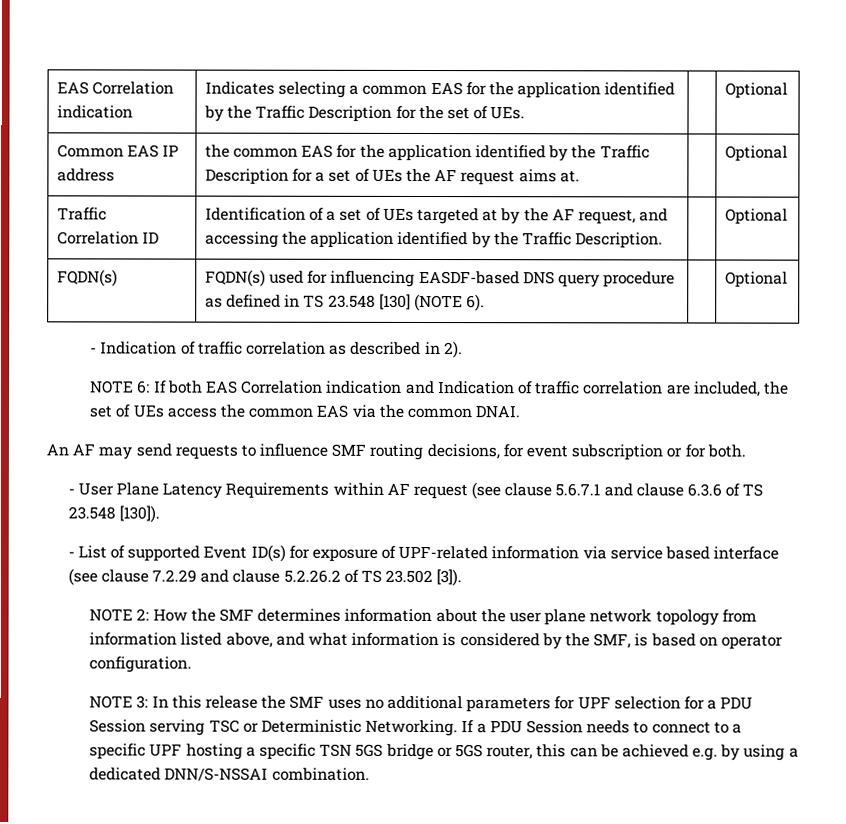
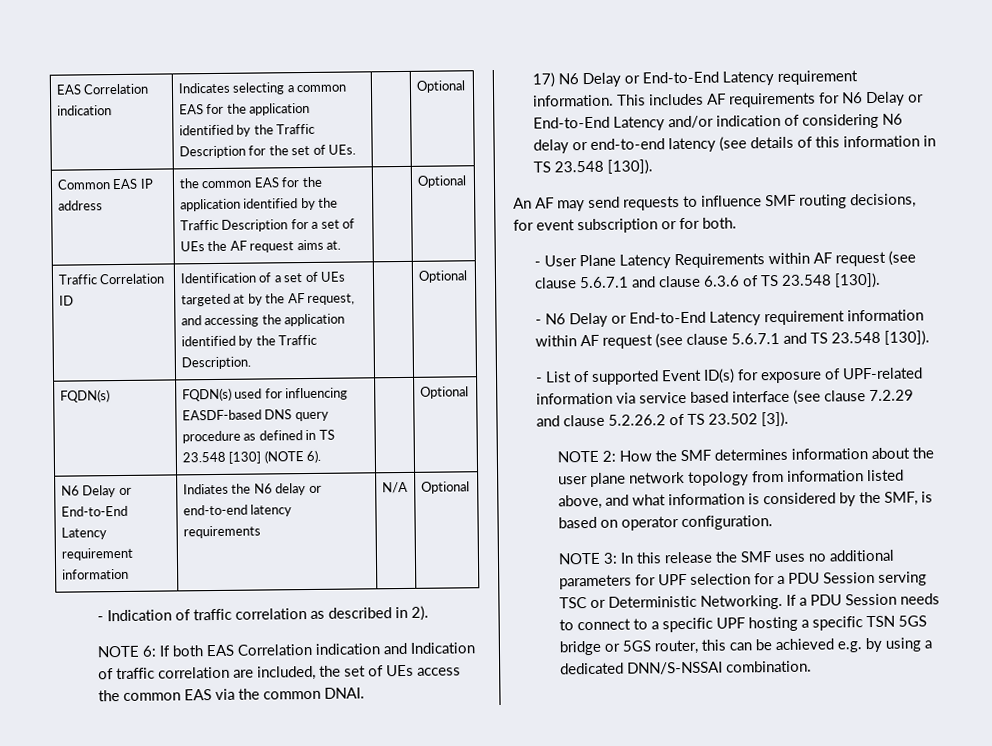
(788, 279) none -> [60,485,132,498] [60,505,128,517] [60,527,107,540] [60,547,133,561] [61,568,129,580] [182,483,322,496] [182,504,293,517] [182,525,261,539] [381,481,408,494] [420,481,470,494] // N6 Delay or End-to-End Latency requirement information | Indiates the N6 delay or end-to-end latency requirements | N/A | Optional
(522, 411) none -> [531,70,858,88] [532,91,924,108] [532,113,903,131] [532,135,936,154] [532,159,653,175] // 17) N6 Delay or End-to-End Latency requirement information. This includes AF requirements for N6 Delay or End-to-End Latency and/or indication of considering N6 delay or end-to-end latency (see details of this information in TS 23.548 [130]).
(160, 514) none -> [534,309,924,328] [534,330,930,349] // - N6 Delay or End-to-End Latency requirement information within AF request (see clause 5.6.7.1 and TS 23.548 [130]).

